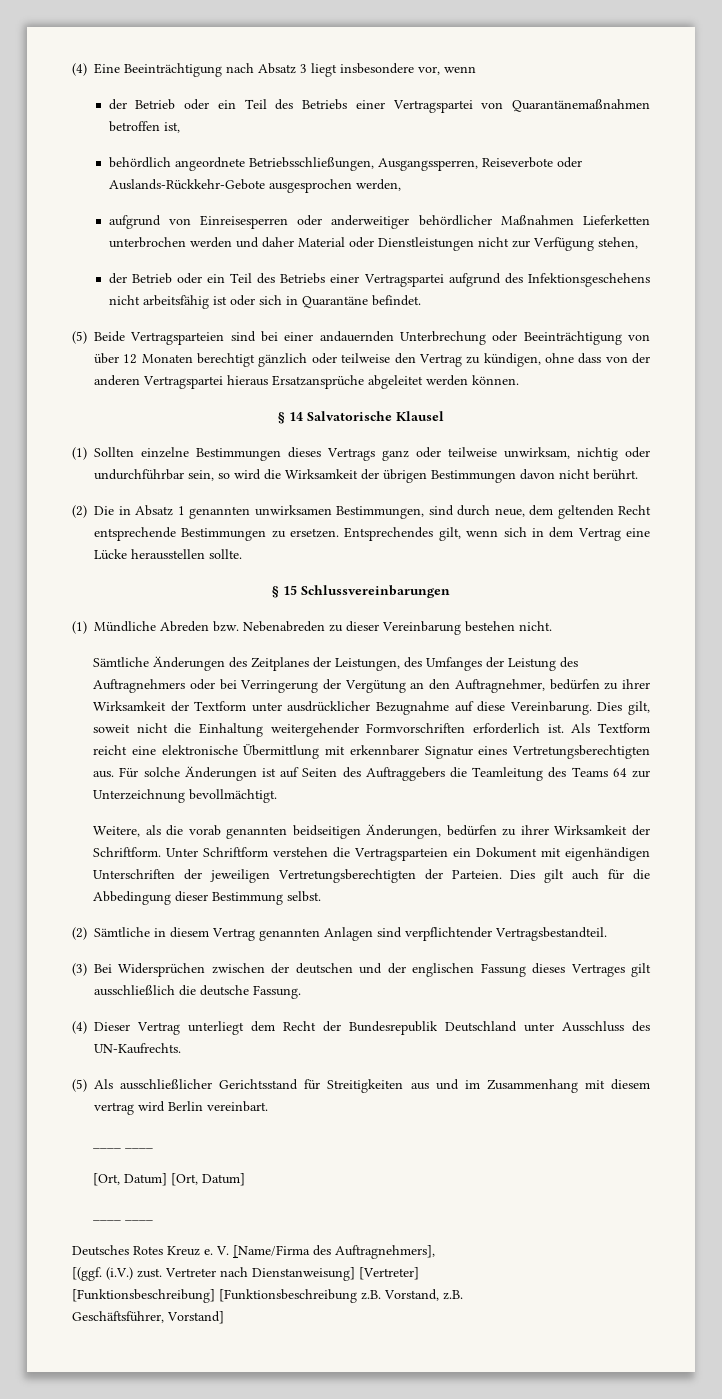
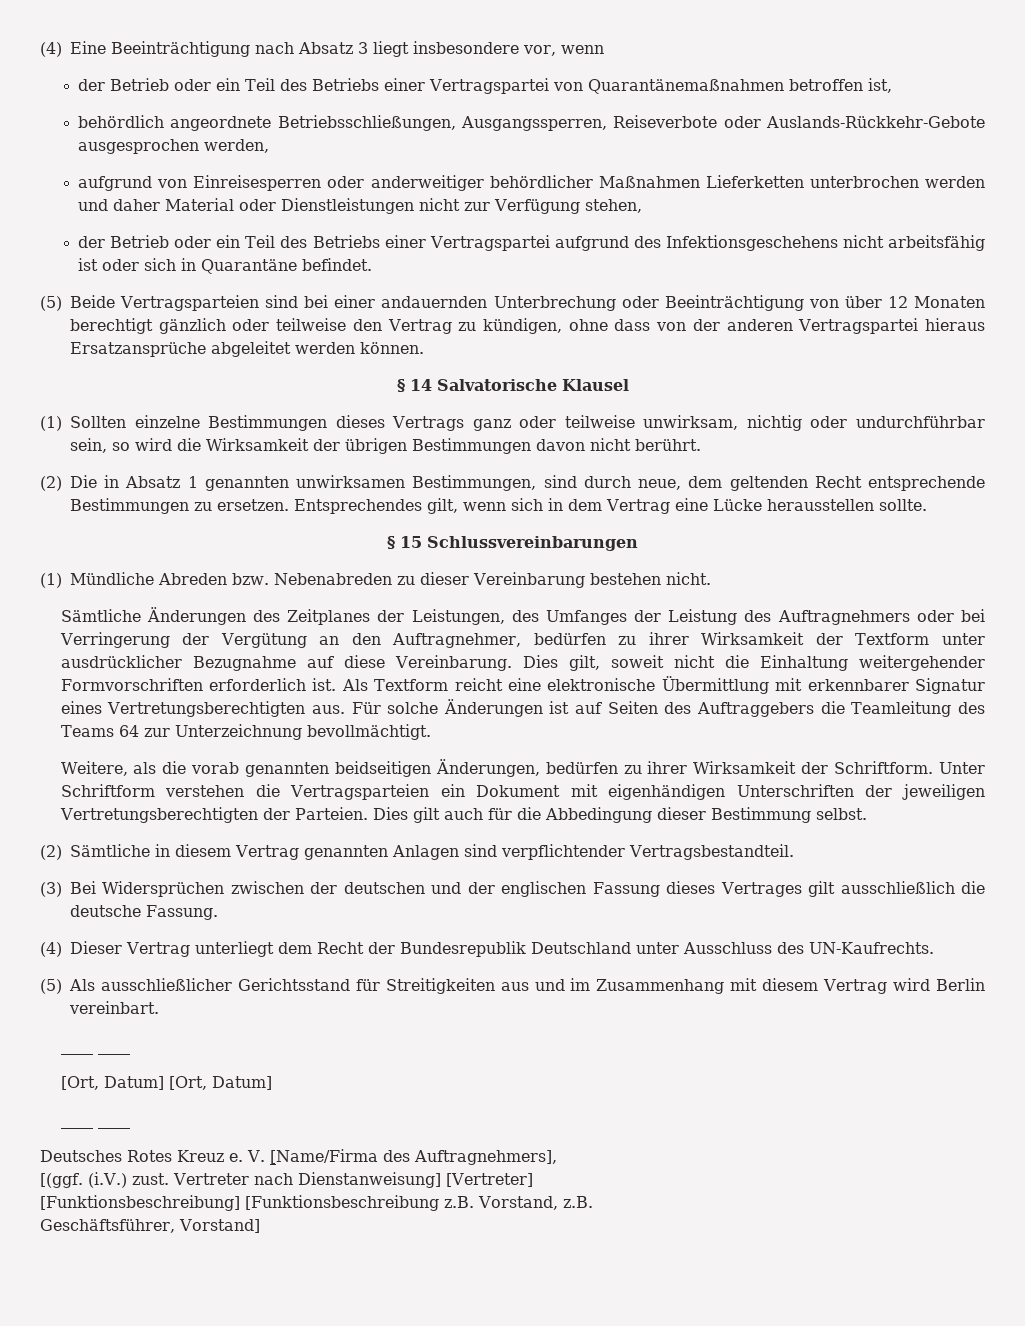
[94,1102,134,1115] vertrag -> [823,979,888,994] Vertrag

